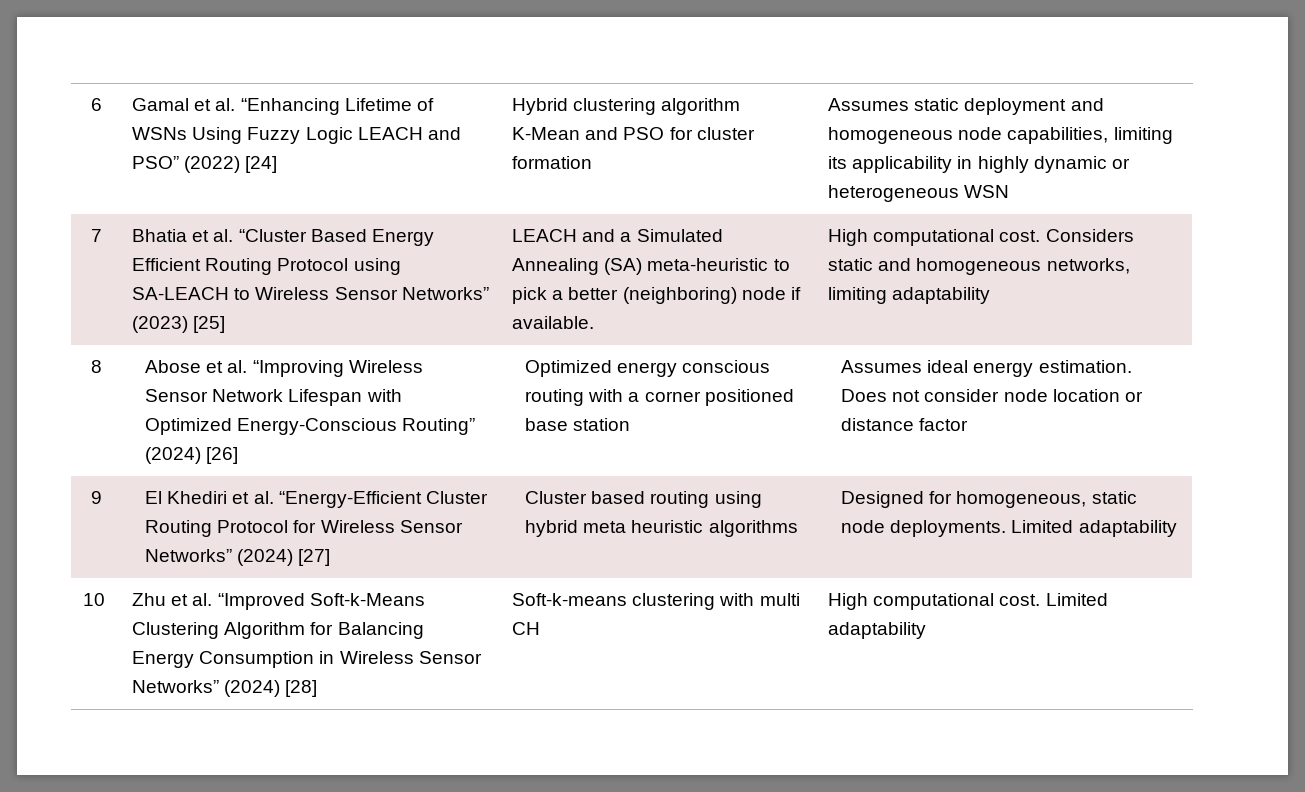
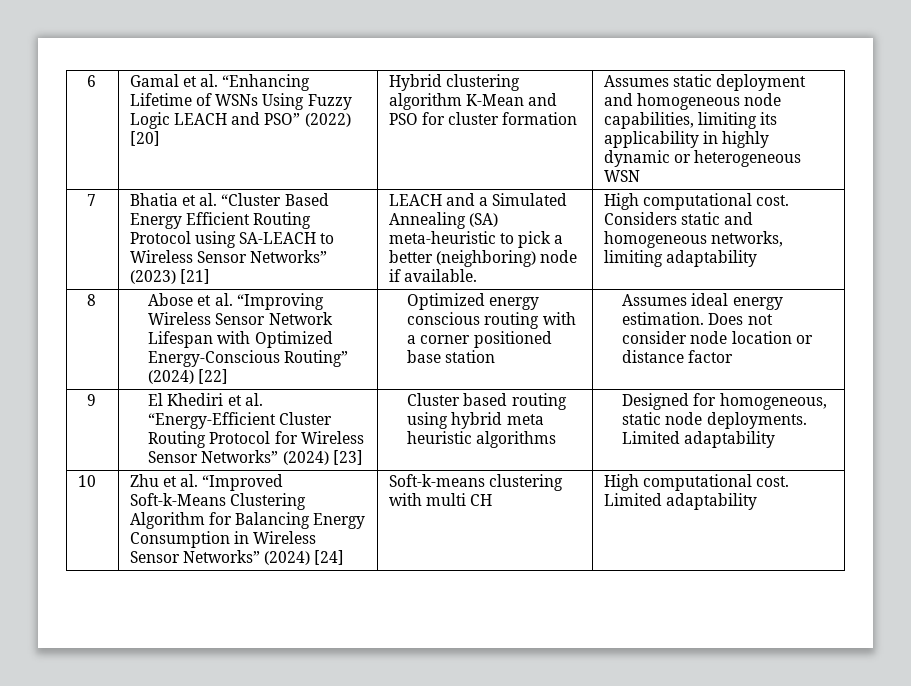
[245,156,278,173] [24] -> [129,131,160,146] [20]
[193,316,226,333] [25] -> [180,269,211,284] [21]
[206,447,239,464] [26] -> [198,369,229,384] [22]
[298,549,331,566] [27] -> [332,450,363,465] [23]
[285,680,318,697] [28] -> [314,550,345,565] [24]

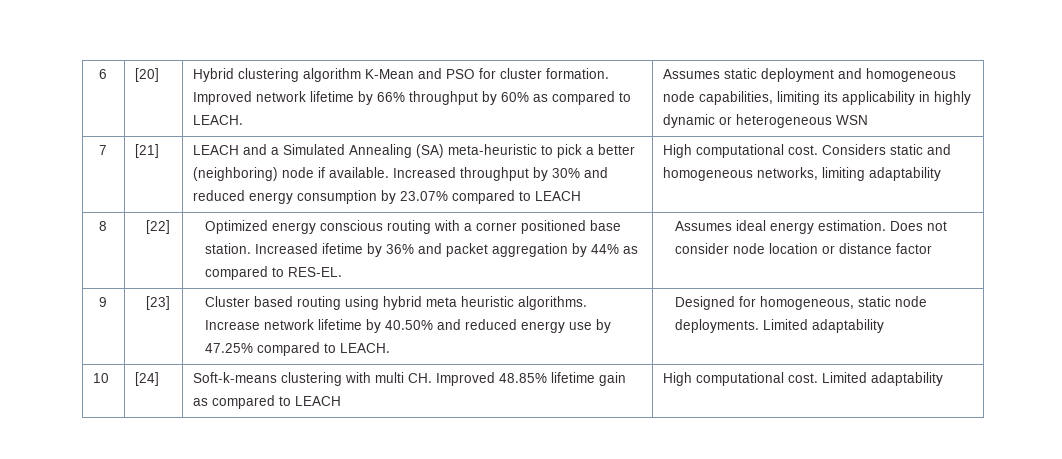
[129,74,311,91] [129,93,352,110] [129,112,351,129] Gamal et al. “Enhancing Lifetime of WSNs Using Fuzzy Logic LEACH and PSO” (2022) -> (108, 74) none
[502,112,578,125] formation -> [545,68,609,79] [192,91,631,105] [192,115,243,125] formation. Improved network lifetime by 66% throughput by 60% as compared to LEACH.
[129,193,329,206] [129,212,312,229] [129,231,335,248] [129,250,328,263] [129,270,176,284] Bhatia et al. “Cluster Based Energy Efficient Routing Protocol using SA-LEACH to Wireless Sensor Networks” (2023) -> (108, 150) none
(478, 275) none -> [392,167,608,181] [192,190,581,204] Increased throughput by 30% and reduced energy consumption by 23.07% compared to LEACH
[148,293,324,310] [148,312,333,325] [148,331,333,348] [148,350,349,367] [148,370,195,384] Abose et al. “Improving Wireless Sensor Network Lifespan with Optimized Energy-Conscious Routing” (2024) -> (108, 226) none
[445,350,496,363] station -> [204,243,638,257] [204,266,342,280] station. Increased ifetime by 36% and packet aggregation by 44% as compared to RES-EL.
[148,393,263,406] [148,412,333,429] [148,431,364,448] [148,450,329,465] El Khediri et al. “Energy-Efficient Cluster Routing Protocol for Wireless Sensor Networks” (2024) -> (108, 302) none
[476,431,557,448] algorithms -> [517,296,587,310] [204,319,611,333] [204,342,390,356] algorithms. Increase network lifetime by 40.50% and reduced energy use by 47.25% compared to LEACH.
[129,474,284,491] [129,493,307,510] [129,512,366,529] [129,531,317,548] [129,550,311,565] Zhu et al. “Improved Soft-k-Means Clustering Algorithm for Balancing Energy Consumption in Wireless Sensor Networks” (2024) -> (109, 378) none
[470,494,493,506] CH -> [407,372,626,386] [192,395,341,409] CH. Improved 48.85% lifetime gain as compared to LEACH

